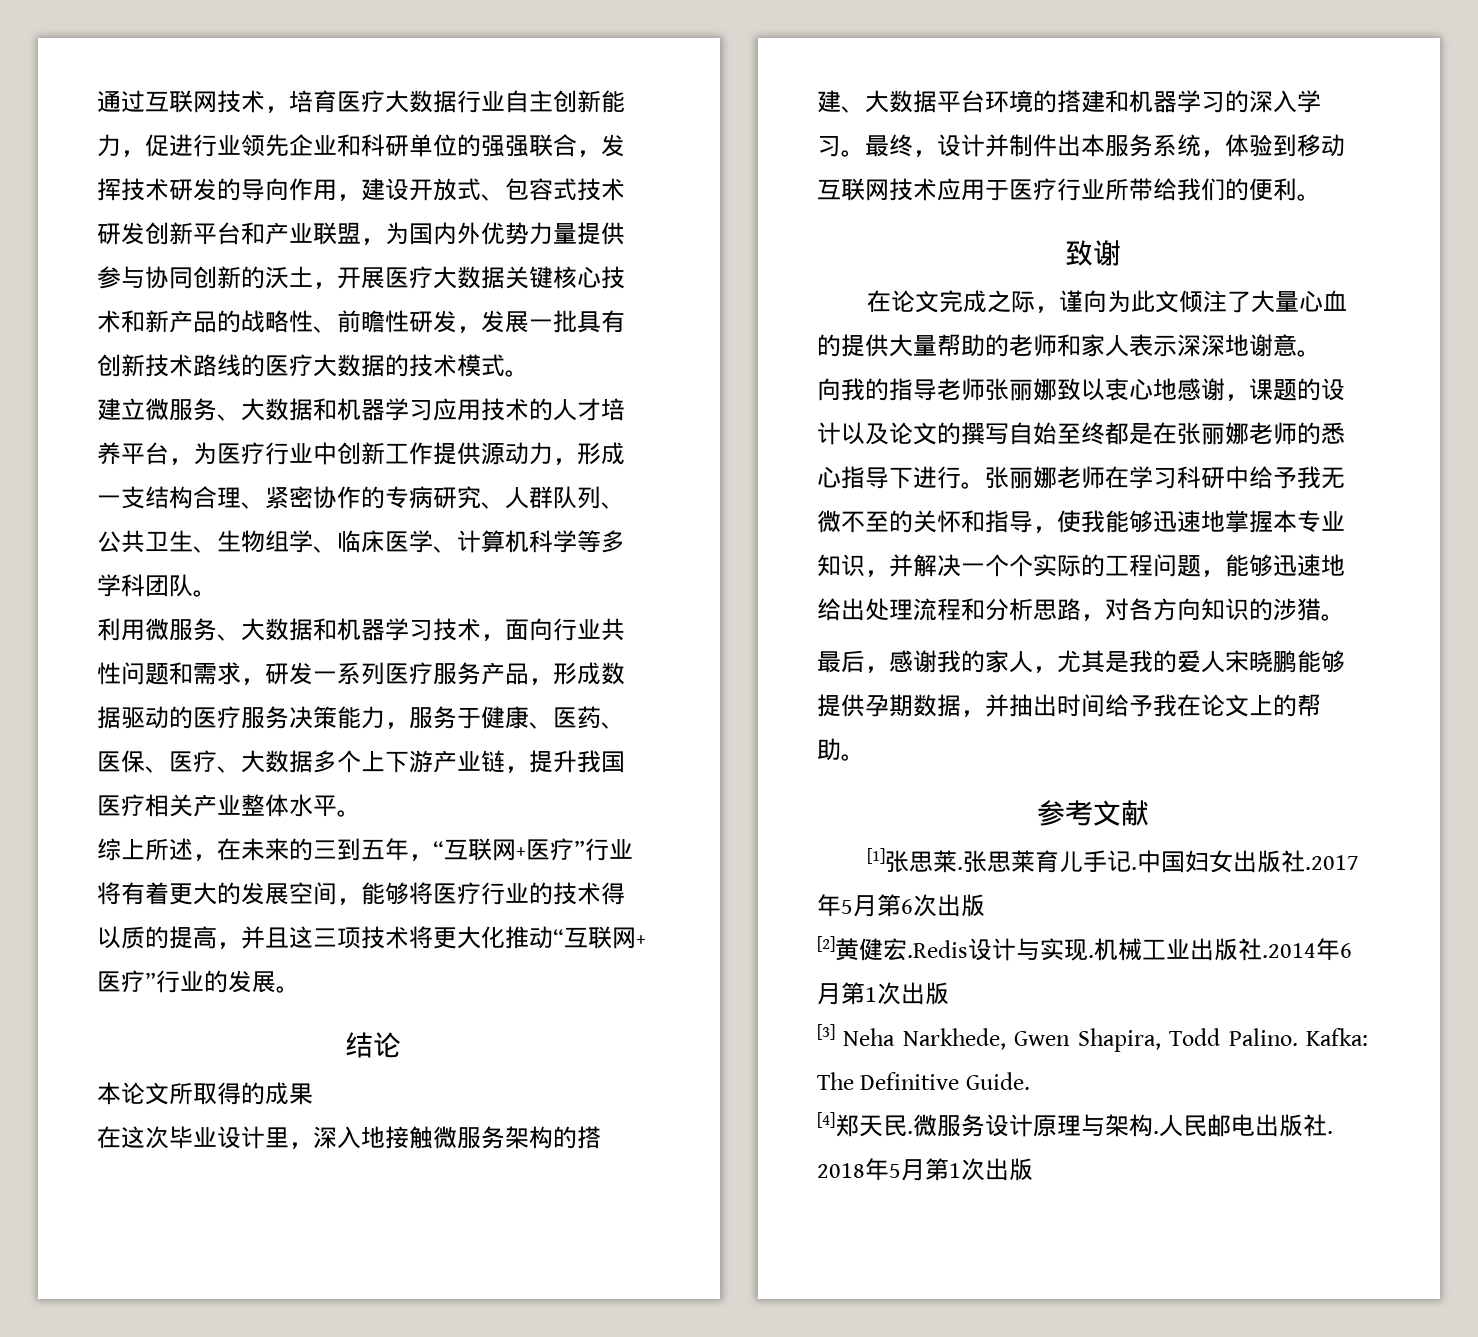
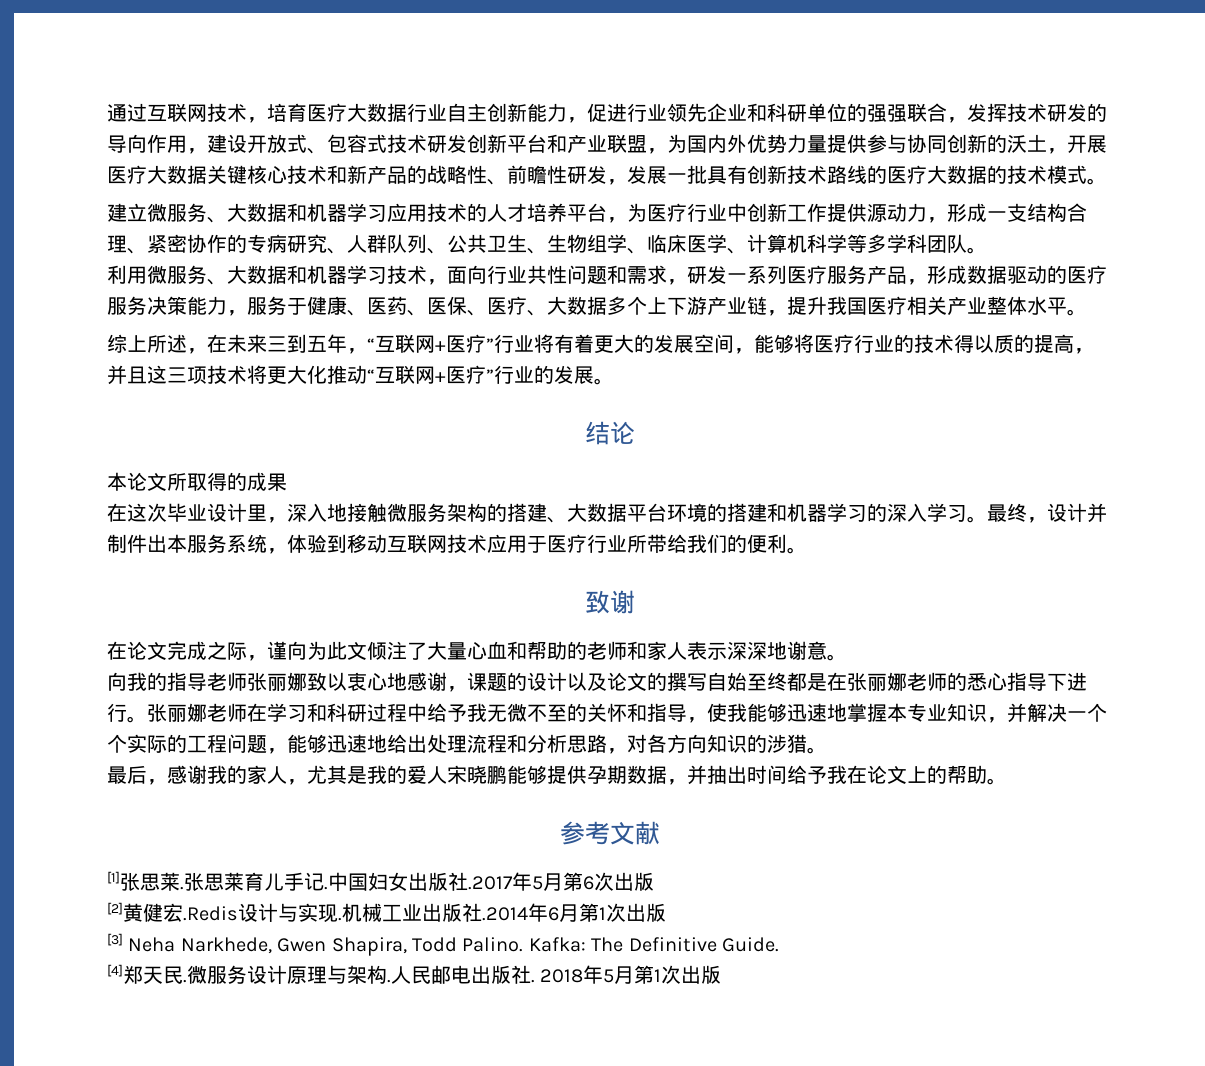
[289,838,313,861] 的 -> (267, 343) none
[817,334,937,357] 的提供大量 -> [507,641,527,660] 和
[1177,466,1225,489] 科研 -> [307,703,407,722] 和科研过程

